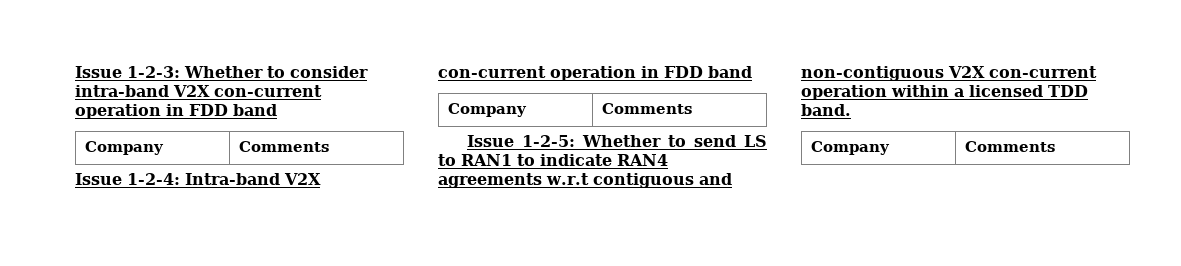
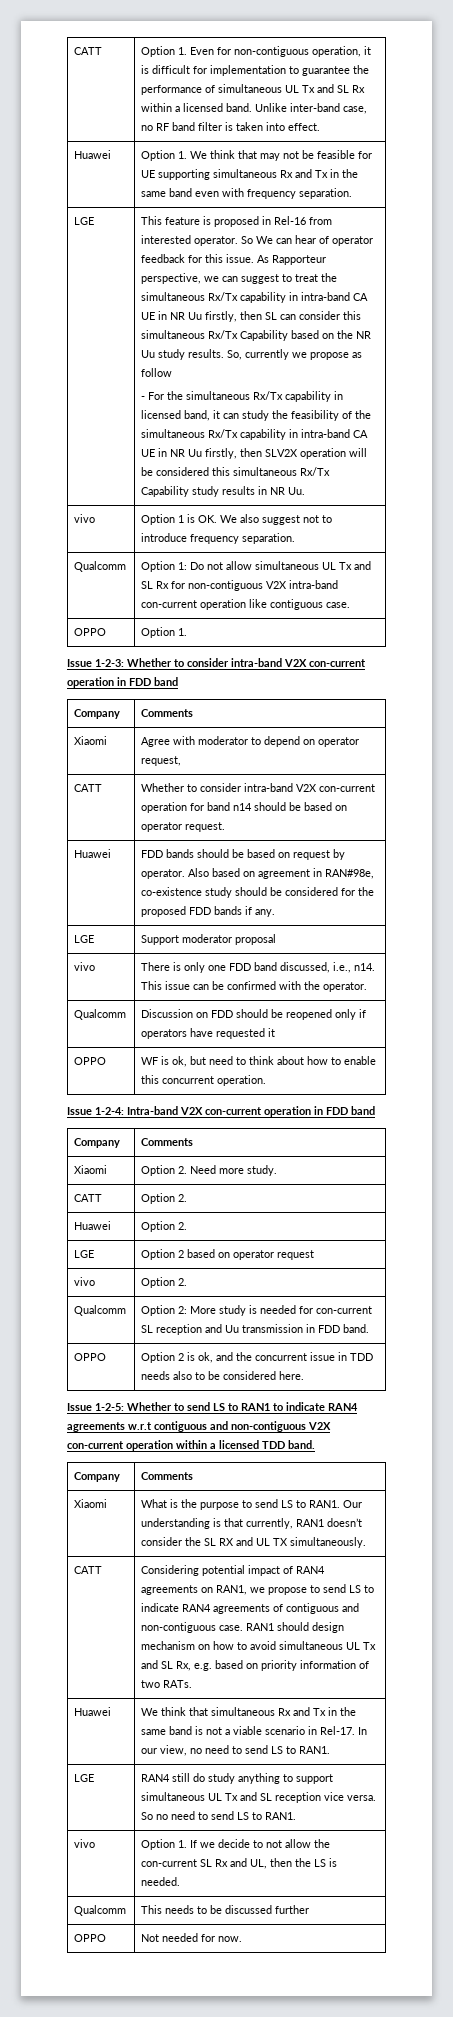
(75, 72) none -> [74,47,103,55] [141,46,372,57] [141,65,370,76] [141,84,366,95] [141,103,368,114] [141,122,321,131] [74,150,112,159] [141,150,373,161] [141,169,359,180] [141,188,353,199] [74,217,95,225] [141,216,333,227] [141,235,374,246] [141,254,327,265] [141,273,338,284] [141,292,369,303] [141,311,362,322] [141,330,372,341] [141,349,363,360] [141,368,173,377] [141,391,344,402] [141,410,372,421] [141,429,369,440] [141,448,368,459] [141,467,331,476] [141,486,306,497] [74,514,96,523] [141,514,333,525] [141,533,296,544] [74,561,127,572] [141,561,372,572] [141,580,339,591] [141,599,351,610] [74,628,107,636] [141,627,188,638] CATT | Option 1. Even for non-contiguous operation, it is difficult for implementation to guarantee the performance of simultaneous UL Tx and SL Rx within a licensed band. Unlike inter-band case, no RF band filter is taken into effect. // Huawei | Option 1. We think that may not be feasible for UE supporting simultaneous Rx and Tx in the same band even with frequency separation. // LGE | This feature is proposed in Rel-16 from interested operator. So We can hear of operator feedback for this issue. As Rapporteur perspective, we can suggest to treat the simultaneous Rx/Tx capability in intra-band CA UE in NR Uu firstly, then SL can consider this simultaneous Rx/Tx Capability based on the NR Uu study results. So, currently we propose as follow // - For the simultaneous Rx/Tx capability in licensed band, it can study the feasibility of the simultaneous Rx/Tx capability in intra-band CA UE in NR Uu firstly, then SLV2X operation will be considered this simultaneous Rx/Tx Capability study results in NR Uu. // vivo | Option 1 is OK. We also suggest not to introduce frequency separation. // Qualcomm | Option 1: Do not allow simultaneous UL Tx and SL Rx for non-contiguous V2X intra-band con-current operation like contiguous case. // OPPO | Option 1. //
(329, 146) none -> [74,736,108,745] [141,736,360,747] [141,756,182,766] [74,784,103,792] [141,783,376,792] [141,802,348,813] [141,822,226,832] [74,849,112,858] [141,849,346,860] [141,868,375,879] [141,887,375,898] [141,906,276,917] [74,935,95,943] [141,934,277,945] [74,962,96,971] [141,962,376,973] [141,981,368,992] [74,1009,127,1020] [141,1009,367,1020] [141,1028,276,1039] [74,1057,107,1065] [141,1056,377,1067] [141,1075,267,1086] // Xiaomi | Agree with moderator to depend on operator request, // CATT | Whether to consider intra-band V2X con-current operation for band n14 should be based on operator request. // Huawei | FDD bands should be based on request by operator. Also based on agreement in RAN#98e, co-existence study should be considered for the proposed FDD bands if any. // LGE | Support moderator proposal // vivo | There is only one FDD band discussed, i.e., n14. This issue can be confirmed with the operator. // Qualcomm | Discussion on FDD should be reopened only if operators have requested it // OPPO | WF is ok, but need to think about how to enable this concurrent operation.
(692, 108) none -> [74,1165,108,1174] [141,1165,278,1176] [74,1194,103,1202] [141,1193,188,1204] [74,1221,112,1230] [141,1221,188,1232] [74,1250,95,1258] [141,1249,315,1260] [74,1277,96,1286] [141,1277,188,1288] [74,1305,127,1316] [141,1305,373,1316] [141,1324,370,1335] [74,1353,107,1361] [141,1352,374,1363] [141,1371,305,1380] // Xiaomi | Option 2. Need more study. // CATT | Option 2. // Huawei | Option 2. // LGE | Option 2 based on operator request // vivo | Option 2. // Qualcomm | Option 2: More study is needed for con-current SL reception and Uu transmission in FDD band. // OPPO | Option 2 is ok, and the concurrent issue in TDD needs also to be considered here.
(1055, 146) none -> [74,1499,108,1508] [141,1499,363,1510] [141,1518,363,1529] [141,1537,367,1548] [74,1566,103,1574] [141,1565,326,1576] [141,1584,375,1595] [141,1603,360,1614] [141,1622,345,1633] [141,1641,377,1650] [141,1660,370,1671] [141,1680,193,1688] [74,1707,112,1716] [141,1707,357,1716] [141,1726,368,1735] [141,1745,331,1756] [74,1774,95,1782] [141,1773,334,1784] [141,1792,377,1803] [141,1811,297,1820] [74,1839,96,1848] [141,1839,331,1850] [141,1858,338,1869] [141,1877,181,1886] [74,1905,127,1916] [141,1905,310,1914] [74,1934,107,1942] [141,1933,243,1942] // Xiaomi | What is the purpose to send LS to RAN1. Our understanding is that currently, RAN1 doesn’t consider the SL RX and UL TX simultaneously. // CATT | Considering potential impact of RAN4 agreements on RAN1, we propose to send LS to indicate RAN4 agreements of contiguous and non-contiguous case. RAN1 should design mechanism on how to avoid simultaneous UL Tx and SL Rx, e.g. based on priority information of two RATs. // Huawei | We think that simultaneous Rx and Tx in the same band is not a viable scenario in Rel-17. In our view, no need to send LS to RAN1. // LGE | RAN4 still do study anything to support simultaneous UL Tx and SL reception vice versa. So no need to send LS to RAN1. // vivo | Option 1. If we decide to not allow the con-current SL Rx and UL, then the LS is needed. // Qualcomm | This needs to be discussed further // OPPO | Not needed for now.

